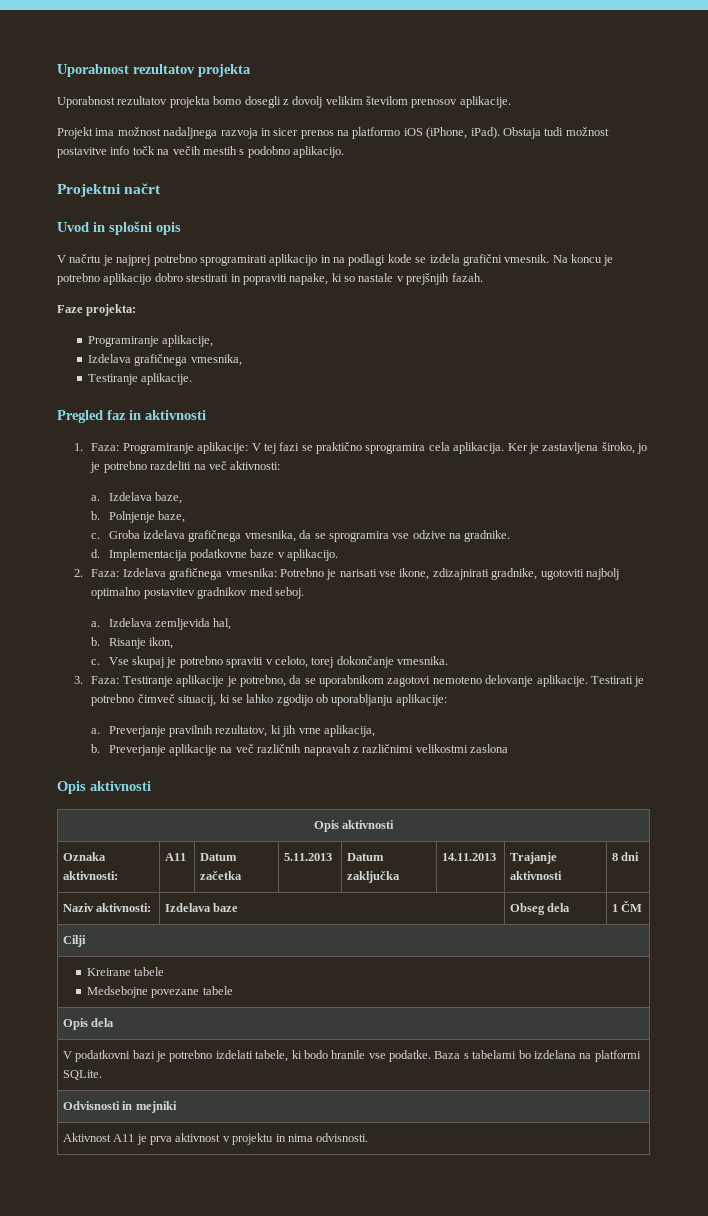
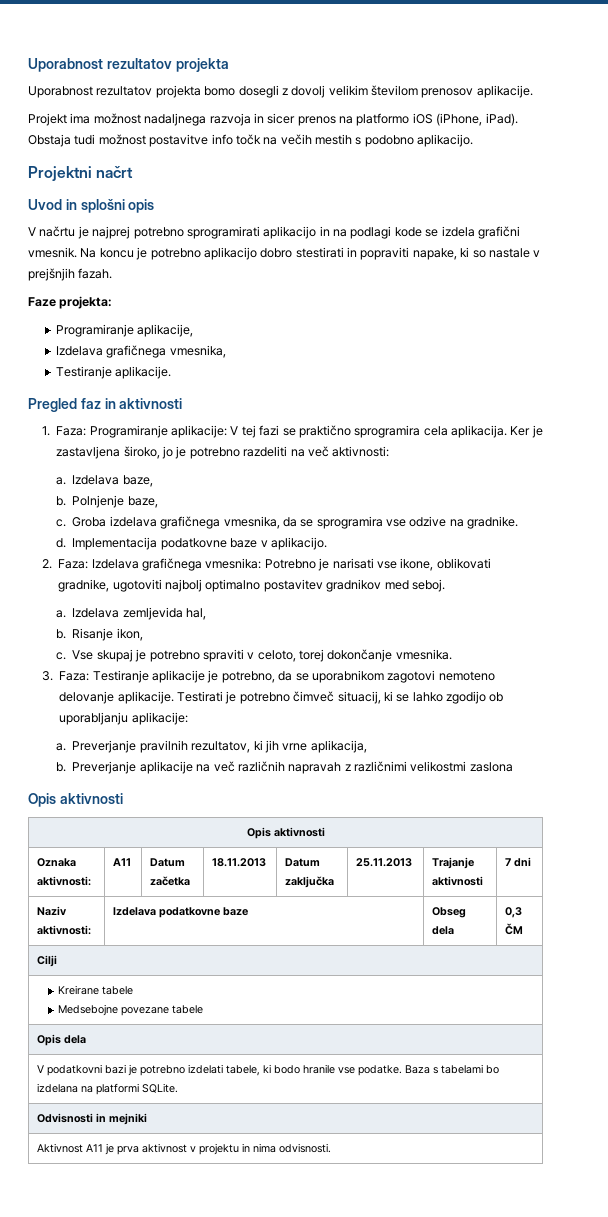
[432,568,489,580] zdizajnirati -> [436,558,491,569] oblikovati
[283,853,332,861] 5.11.2013 -> [212,858,267,867] 18.11.2013
[441,853,496,861] 14.11.2013 -> [356,858,413,867] 25.11.2013
[611,853,618,861] 8 -> [505,858,512,866] 7
(211, 907) none -> [159,907,221,918] podatkovne
[611,904,618,912] 1 -> [505,907,523,918] 0,3

